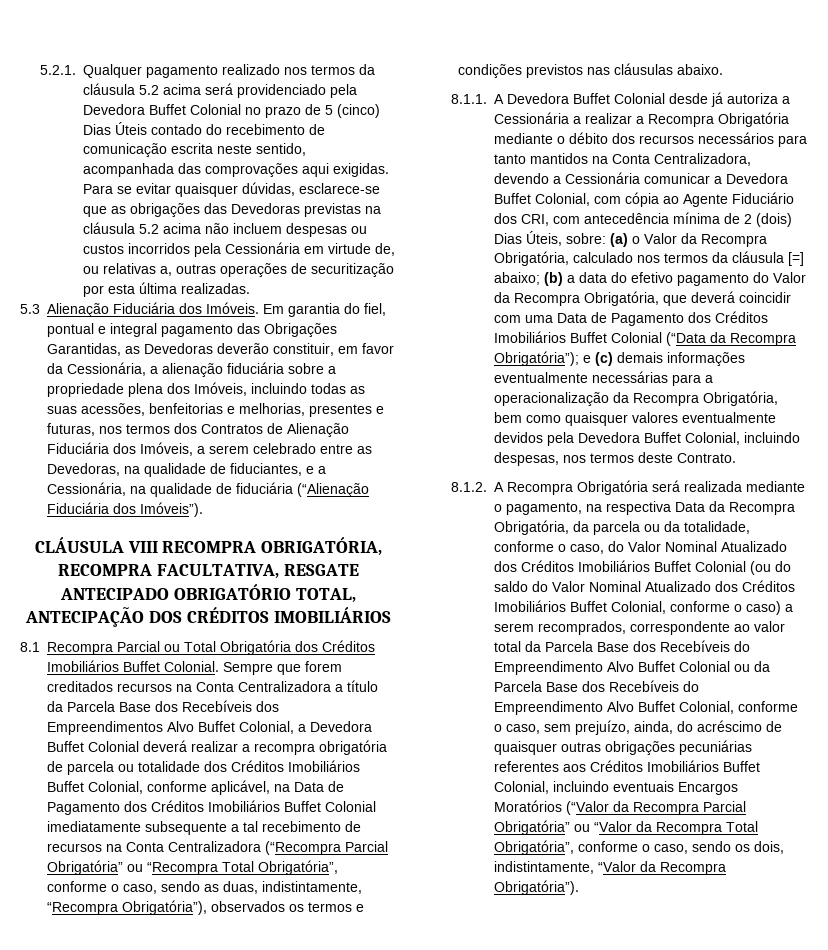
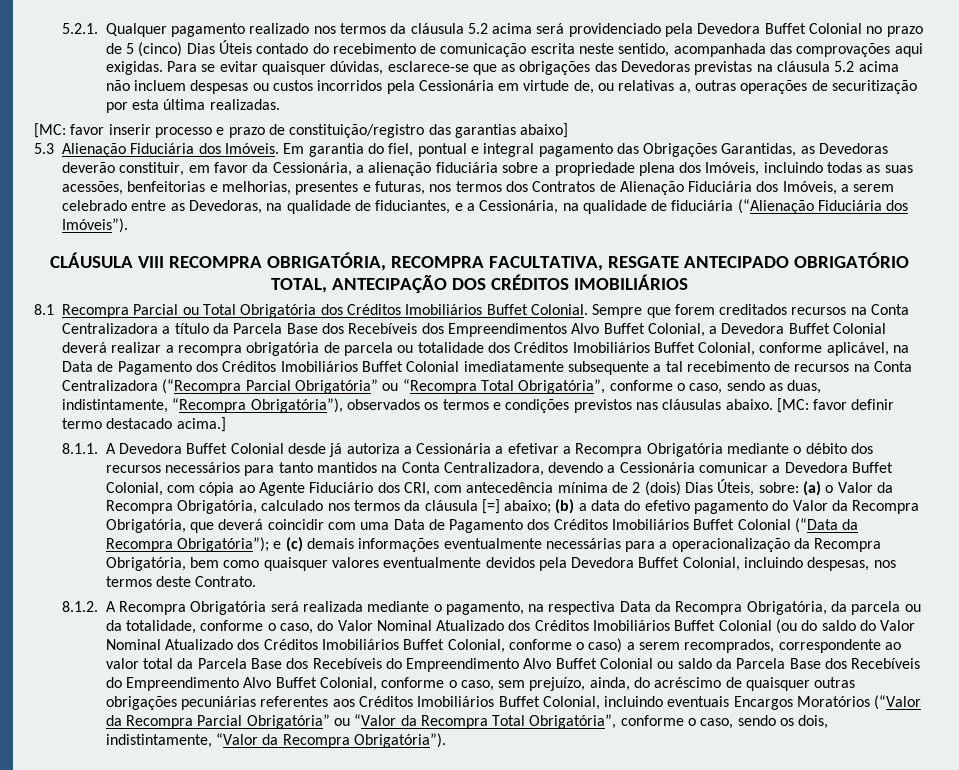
(251, 288) none -> [34,123,569,138] // [MC: favor inserir processo e prazo de constituição/registro das garantias abaixo]
(723, 69) none -> [776,398,895,413] [62,417,226,432] [MC: favor definir termo destacado acima.]
[585,113,633,124] realizar -> [507,443,559,454] efetivar
(751, 668) none -> [677,658,712,669] saldo

